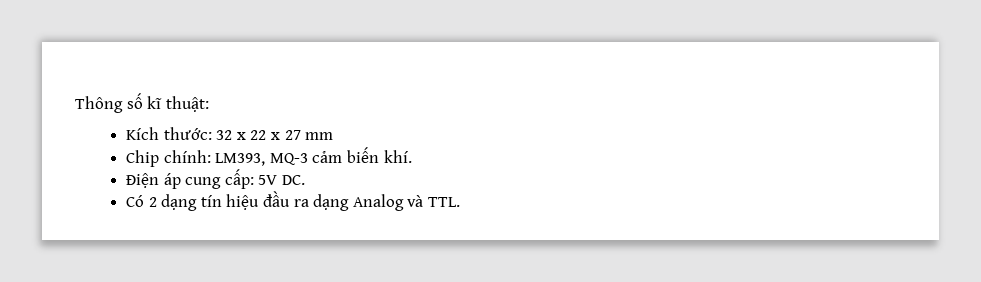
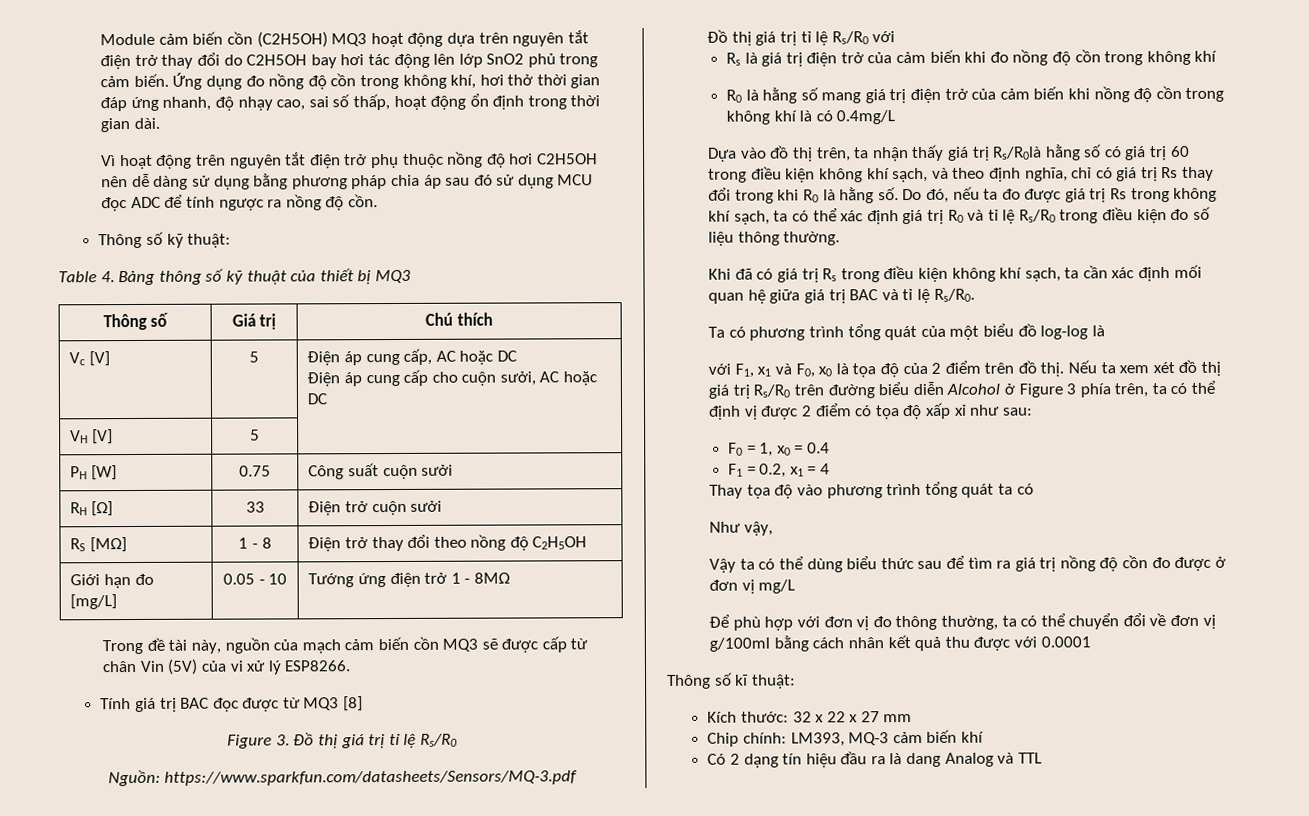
(75, 104) none -> [100,30,589,48] [100,52,599,70] [100,72,601,90] [100,93,601,112] [100,117,160,133] [101,151,598,170] [101,173,594,190] [101,194,378,212] [98,231,232,249] [58,268,411,286] [102,312,170,331] [231,313,277,330] [425,312,493,326] [69,351,110,367] [249,351,259,363] [307,348,517,366] [307,369,598,387] [307,393,328,405] [70,429,113,445] [250,429,260,441] [70,465,117,481] [239,465,271,477] [308,463,454,480] [70,501,113,517] [245,501,265,513] [308,500,443,516] [70,537,127,553] [238,537,272,549] [308,534,588,552] [70,573,154,589] [70,594,118,610] [222,573,288,585] [308,572,510,588] [102,636,589,655] [102,658,352,675] [100,696,364,713] [227,732,458,749] [107,769,579,787] [707,29,896,46] [725,49,1218,67] [725,85,1225,104] [725,110,896,125] [708,144,1190,162] [708,166,1215,183] [708,186,1218,204] [708,206,1211,225] [708,231,841,246] [708,264,1202,283] [708,288,975,304] [708,323,1105,341] [708,359,1222,378] [708,380,1217,399] [708,402,1033,420] [727,442,830,457] [727,463,830,478] [709,481,1034,499] [709,521,773,536] [709,555,1226,573] [709,579,796,594] [709,613,1216,631] [709,635,1091,652] Module cảm biến cồn (C2H5OH) MQ3 hoạt động dựa trên nguyên tắt điện trở thay đổi do C2H5OH bay hơi tác động lên lớp SnO2 phủ trong cảm biến. Ứng dụng đo nồng độ cồn trong không khí, hơi thở thời gian đáp ứng nhanh, độ nhạy cao, sai số thấp, hoạt động ổn định trong thời gian dài. // Vì hoạt động trên nguyên tắt điện trở phụ thuộc nồng độ hơi C2H5OH nên dễ dàng sử dụng bằng phương pháp chia áp sau đó sử dụng MCU đọc ADC để tính ngược ra nồng độ cồn. // Thông số kỹ thuật: // Table 4. Bảng thông số kỹ thuật của thiết bị MQ3 // Thông số | Giá trị | Chú thích // Vc [V] | 5 | Điện áp cung cấp, AC hoặc DC // Điện áp cung cấp cho cuộn sưởi, AC hoặc DC // VH [V] | 5 | // PH [W] | 0.75 | Công suất cuộn sưởi // RH [Ω] | 33 | Điện trở cuộn sưởi // RS [MΩ] | 1 - 8 | Điện trở thay đổi theo nồng độ C2H5OH // Giới hạn đo [mg/L] | 0.05 - 10 | Tướng ứng điện trở 1 - 8MΩ // Trong đề tài này, nguồn của mạch cảm biến cồn MQ3 sẽ được cấp từ chân Vin (5V) của vi xử lý ESP8266. // Tính giá trị BAC đọc được từ MQ3 [8] // Figure 3. Đồ thị giá trị tỉ lệ Rs/R0 // Nguồn: https://www.sparkfun.com/datasheets/Sensors/MQ-3.pdf // Đồ thị giá trị tỉ lệ Rs/R0 với // Rs là giá trị điện trở của cảm biến khi đo nồng độ cồn trong không khí // R0 là hằng số mang giá trị điện trở của cảm biến khi nồng độ cồn trong không khí là có 0.4mg/L // Dựa vào đồ thị trên, ta nhận thấy giá trị Rs/R0là hằng số có giá trị 60 trong điều kiện không khí sạch, và theo định nghĩa, chỉ có giá trị Rs thay đổi trong khi R0 là hằng số. Do đó, nếu ta đo được giá trị Rs trong không khí sạch, ta có thể xác định giá trị R0 và tỉ lệ Rs/R0 trong điều kiện đo số liệu thông thường. // Khi đã có giá trị Rs trong điều kiện không khí sạch, ta cần xác định mối quan hệ giữa giá trị BAC và tỉ lệ Rs/R0. // Ta có phương trình tổng quát của một biểu đồ log-log là // với F1, x1 và F0, x0 là tọa độ của 2 điểm trên đồ thị. Nếu ta xem xét đồ thị giá trị Rs/R0 trên đường biểu diễn Alcohol ở Figure 3 phía trên, ta có thể định vị được 2 điểm có tọa độ xấp xỉ như sau: // F0 = 1, x0 = 0.4 // F1 = 0.2, x1 = 4 // Thay tọa độ vào phương trình tổng quát ta có // Như vậy, // Vậy ta có thể dùng biểu thức sau để tìm ra giá trị nồng độ cồn đo được ở đơn vị mg/L // Để phù hợp với đơn vị đo thông thường, ta có thể chuyển đổi về đơn vị g/100ml bằng cách nhân kết quả thu được với 0.0001 //
[383,150,412,163] [126,169,306,189] khí. // Điện áp cung cấp: 5V DC. -> [960,731,984,743] khí
[313,194,350,211] dạng -> [889,752,942,768] là dang
[428,197,461,207] TTL. -> [1017,752,1042,764] TTL

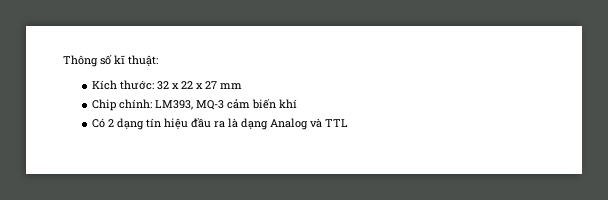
[100,30,589,48] [100,52,599,70] [100,72,601,90] [100,93,601,112] [100,117,160,133] [101,151,598,170] [101,173,594,190] [101,194,378,212] [98,231,232,249] [58,268,411,286] [102,312,170,331] [231,313,277,330] [425,312,493,326] [69,351,110,367] [249,351,259,363] [307,348,517,366] [307,369,598,387] [307,393,328,405] [70,429,113,445] [250,429,260,441] [70,465,117,481] [239,465,271,477] [308,463,454,480] [70,501,113,517] [245,501,265,513] [308,500,443,516] [70,537,127,553] [238,537,272,549] [308,534,588,552] [70,573,154,589] [70,594,118,610] [222,573,288,585] [308,572,510,588] [102,636,589,655] [102,658,352,675] [100,696,364,713] [227,732,458,749] [107,769,579,787] [707,29,896,46] [725,49,1218,67] [725,85,1225,104] [725,110,896,125] [708,144,1190,162] [708,166,1215,183] [708,186,1218,204] [708,206,1211,225] [708,231,841,246] [708,264,1202,283] [708,288,975,304] [708,323,1105,341] [708,359,1222,378] [708,380,1217,399] [708,402,1033,420] [727,442,830,457] [727,463,830,478] [709,481,1034,499] [709,521,773,536] [709,555,1226,573] [709,579,796,594] [709,613,1216,631] [709,635,1091,652] Module cảm biến cồn (C2H5OH) MQ3 hoạt động dựa trên nguyên tắt điện trở thay đổi do C2H5OH bay hơi tác động lên lớp SnO2 phủ trong cảm biến. Ứng dụng đo nồng độ cồn trong không khí, hơi thở thời gian đáp ứng nhanh, độ nhạy cao, sai số thấp, hoạt động ổn định trong thời gian dài. // Vì hoạt động trên nguyên tắt điện trở phụ thuộc nồng độ hơi C2H5OH nên dễ dàng sử dụng bằng phương pháp chia áp sau đó sử dụng MCU đọc ADC để tính ngược ra nồng độ cồn. // Thông số kỹ thuật: // Table 4. Bảng thông số kỹ thuật của thiết bị MQ3 // Thông số | Giá trị | Chú thích // Vc [V] | 5 | Điện áp cung cấp, AC hoặc DC // Điện áp cung cấp cho cuộn sưởi, AC hoặc DC // VH [V] | 5 | // PH [W] | 0.75 | Công suất cuộn sưởi // RH [Ω] | 33 | Điện trở cuộn sưởi // RS [MΩ] | 1 - 8 | Điện trở thay đổi theo nồng độ C2H5OH // Giới hạn đo [mg/L] | 0.05 - 10 | Tướng ứng điện trở 1 - 8MΩ // Trong đề tài này, nguồn của mạch cảm biến cồn MQ3 sẽ được cấp từ chân Vin (5V) của vi xử lý ESP8266. // Tính giá trị BAC đọc được từ MQ3 [8] // Figure 3. Đồ thị giá trị tỉ lệ Rs/R0 // Nguồn: https://www.sparkfun.com/datasheets/Sensors/MQ-3.pdf // Đồ thị giá trị tỉ lệ Rs/R0 với // Rs là giá trị điện trở của cảm biến khi đo nồng độ cồn trong không khí // R0 là hằng số mang giá trị điện trở của cảm biến khi nồng độ cồn trong không khí là có 0.4mg/L // Dựa vào đồ thị trên, ta nhận thấy giá trị Rs/R0là hằng số có giá trị 60 trong điều kiện không khí sạch, và theo định nghĩa, chỉ có giá trị Rs thay đổi trong khi R0 là hằng số. Do đó, nếu ta đo được giá trị Rs trong không khí sạch, ta có thể xác định giá trị R0 và tỉ lệ Rs/R0 trong điều kiện đo số liệu thông thường. // Khi đã có giá trị Rs trong điều kiện không khí sạch, ta cần xác định mối quan hệ giữa giá trị BAC và tỉ lệ Rs/R0. // Ta có phương trình tổng quát của một biểu đồ log-log là // với F1, x1 và F0, x0 là tọa độ của 2 điểm trên đồ thị. Nếu ta xem xét đồ thị giá trị Rs/R0 trên đường biểu diễn Alcohol ở Figure 3 phía trên, ta có thể định vị được 2 điểm có tọa độ xấp xỉ như sau: // F0 = 1, x0 = 0.4 // F1 = 0.2, x1 = 4 // Thay tọa độ vào phương trình tổng quát ta có // Như vậy, // Vậy ta có thể dùng biểu thức sau để tìm ra giá trị nồng độ cồn đo được ở đơn vị mg/L // Để phù hợp với đơn vị đo thông thường, ta có thể chuyển đổi về đơn vị g/100ml bằng cách nhân kết quả thu được với 0.0001 // -> (63, 61) none
[906,752,942,768] dang -> [241,118,269,130] dạng

